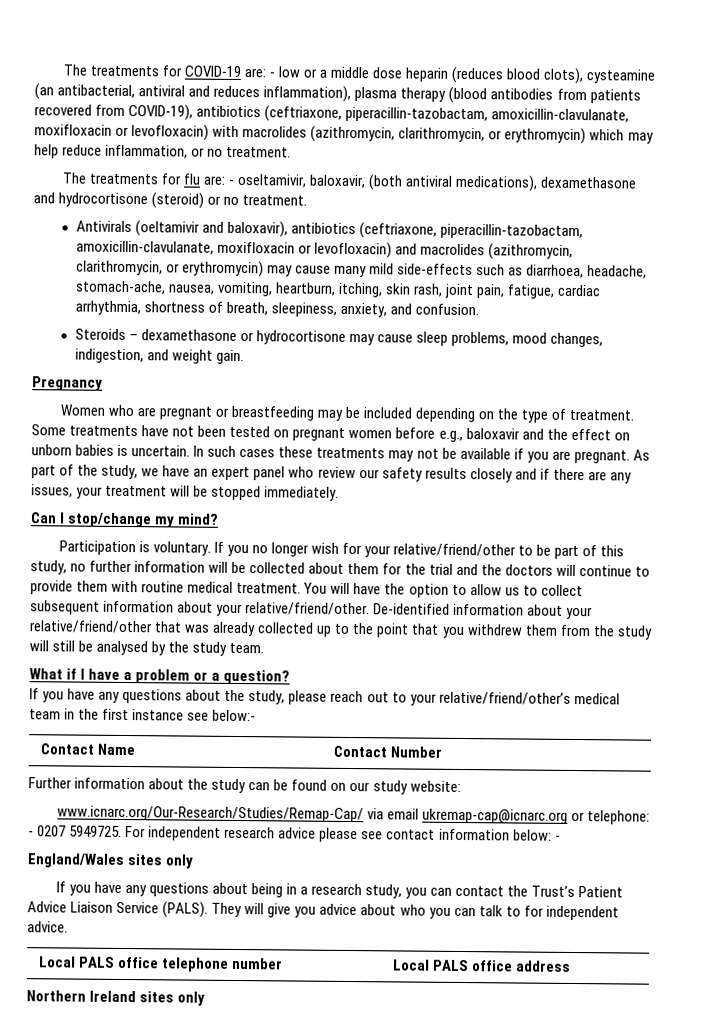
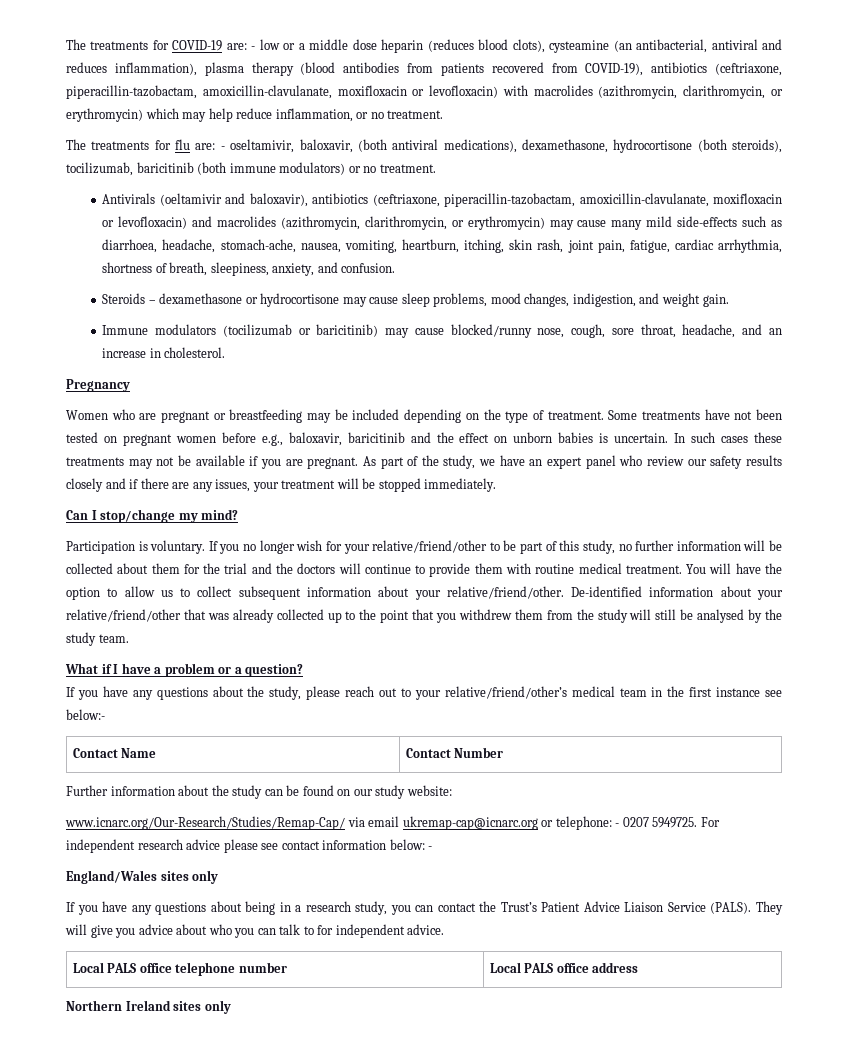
[540,176,638,189] [33,192,205,209] dexamethasone and hydrocortisone (steroid) -> [521,139,782,153] [66,162,346,176] dexamethasone, hydrocortisone (both steroids), tocilizumab, baricitinib (both immune modulators)
(245, 357) none -> [102,324,783,338] [102,347,226,358] // Immune modulators (tocilizumab or baricitinib) may cause blocked/runny nose, cough, sore throat, headache, and an increase in cholesterol.
[465,428,520,440] baloxavir -> [288,432,405,446] baloxavir, baricitinib

